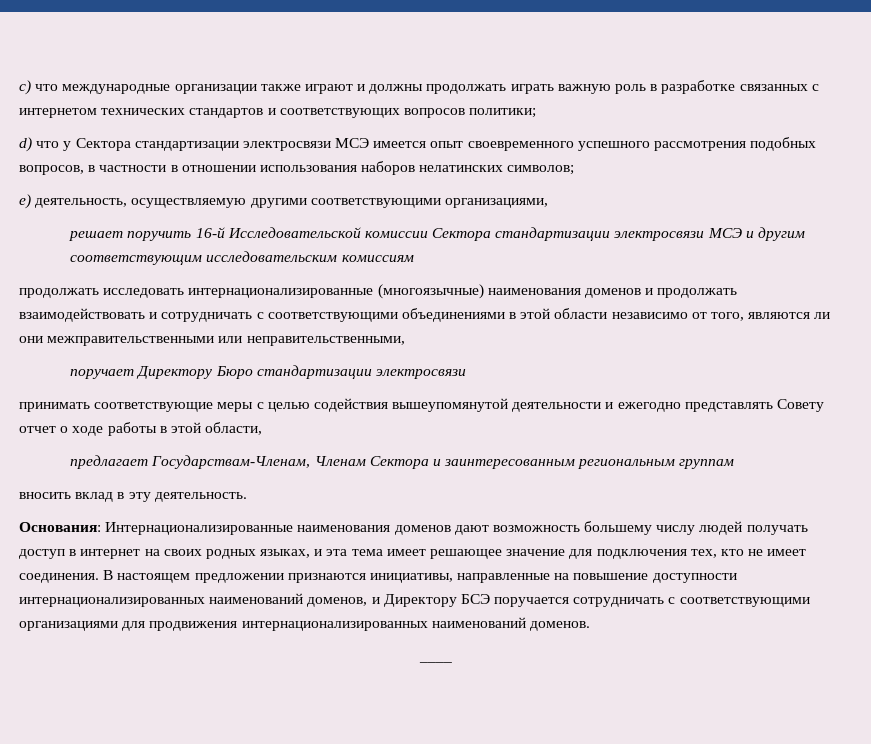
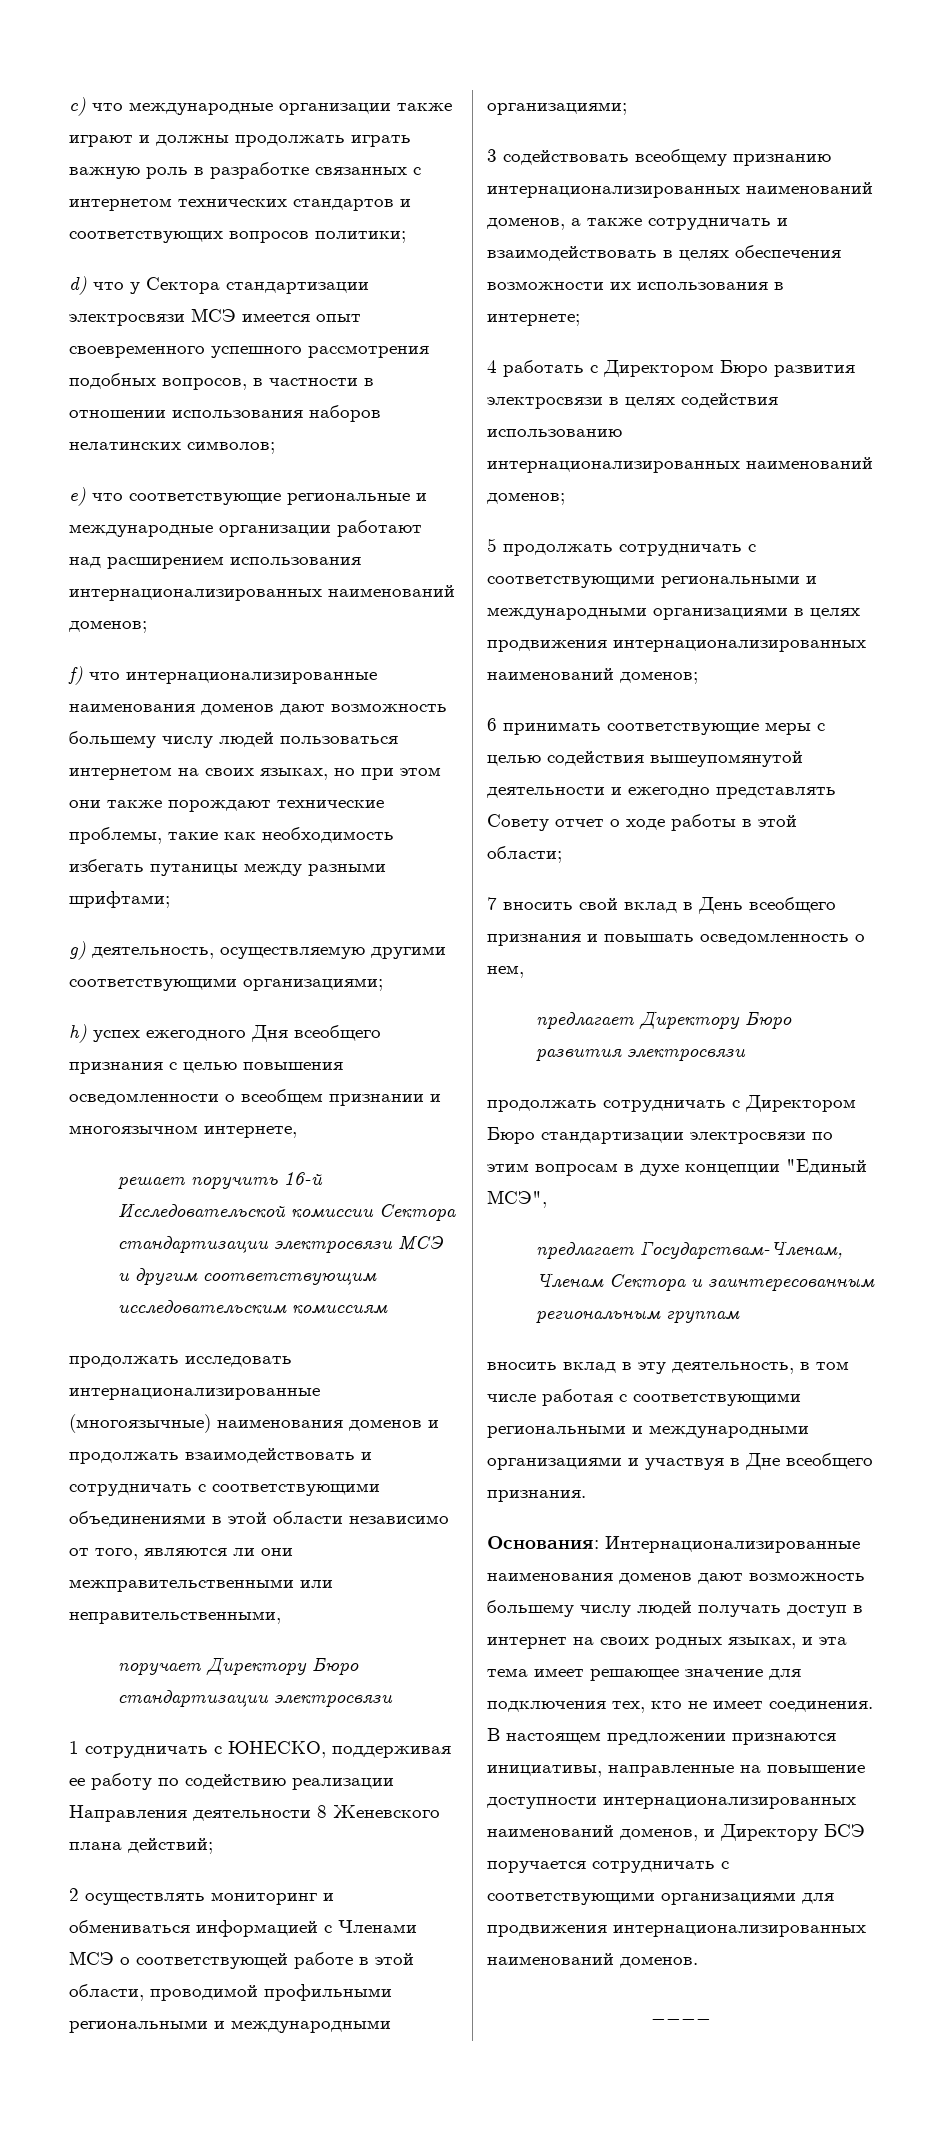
[35,198,548,208] деятельность, осуществляемую другими соответствующими организациями, -> [92,493,427,505] [69,520,422,537] [69,556,361,569] [69,585,455,601] [69,620,147,633] [68,666,377,685] [69,703,447,715] [69,731,398,748] [69,767,441,780] [69,800,384,812] [69,827,394,844] [69,859,386,876] [69,891,170,908] [69,941,446,960] [69,978,383,991] [69,1024,381,1043] [69,1062,343,1074] [69,1089,441,1106] [69,1125,297,1138] что соответствующие региональные и международные организации работают над расширением использования интернационализированных наименований доменов; // f) что интернационализированные наименования доменов дают возможность большему числу людей пользоваться интернетом на своих языках, но при этом они также порождают технические проблемы, такие как необходимость избегать путаницы между разными шрифтами; // g) деятельность, осуществляемую другими соответствующими организациями; // h) успех ежегодного Дня всеобщего признания с целью повышения осведомленности о всеобщем признании и многоязычном интернете,
(466, 374) none -> [69,1741,451,1758] [69,1773,394,1790] [69,1805,440,1822] [69,1838,213,1854] [69,1888,334,1905] [69,1920,417,1937] [69,1951,414,1969] [69,1984,392,2001] [69,2020,391,2033] [487,102,627,115] [487,149,831,166] [487,182,873,198] [487,217,788,230] [487,245,841,261] [487,281,784,290] [487,314,580,326] [487,360,855,377] [487,393,778,409] [487,429,622,437] [487,457,873,473] [487,492,565,505] [487,538,756,556] [487,575,817,588] [487,607,860,620] [487,640,866,652] [487,668,698,684] [487,718,497,731] 1 сотрудничать с ЮНЕСКО, поддерживая ее работу по содействию реализации Направления деятельности 8 Женевского плана действий; // 2 осуществлять мониторинг и обмениваться информацией с Членами МСЭ о соответствующей работе в этой области, проводимой профильными региональными и международными организациями; // 3 содействовать всеобщему признанию интернационализированных наименований доменов, а также сотрудничать и взаимодействовать в целях обеспечения возможности их использования в интернете; // 4 работать с Директором Бюро развития электросвязи в целях содействия использованию интернационализированных наименований доменов; // 5 продолжать сотрудничать с соответствующими региональными и международными организациями в целях продвижения интернационализированных наименований доменов; // 6
[205,422,263,435] области, -> [487,846,562,863] [487,897,836,914] [487,933,865,946] [487,965,524,978] [535,1011,792,1030] [535,1049,746,1062] [487,1095,856,1112] [487,1127,833,1144] [487,1159,867,1176] [487,1190,547,1208] области; // 7 вносить свой вклад в День всеобщего признания и повышать осведомленность о нем, // предлагает Директору Бюро развития электросвязи // продолжать сотрудничать с Директором Бюро стандартизации электросвязи по этим вопросам в духе концепции "Единый МСЭ",
[154,492,247,502] деятельность. -> [672,1361,849,1374] [487,1389,801,1406] [487,1425,809,1438] [487,1453,873,1470] [487,1490,586,1502] деятельность, в том числе работая с соответствующими региональными и международными организациями и участвуя в Дне всеобщего признания.

